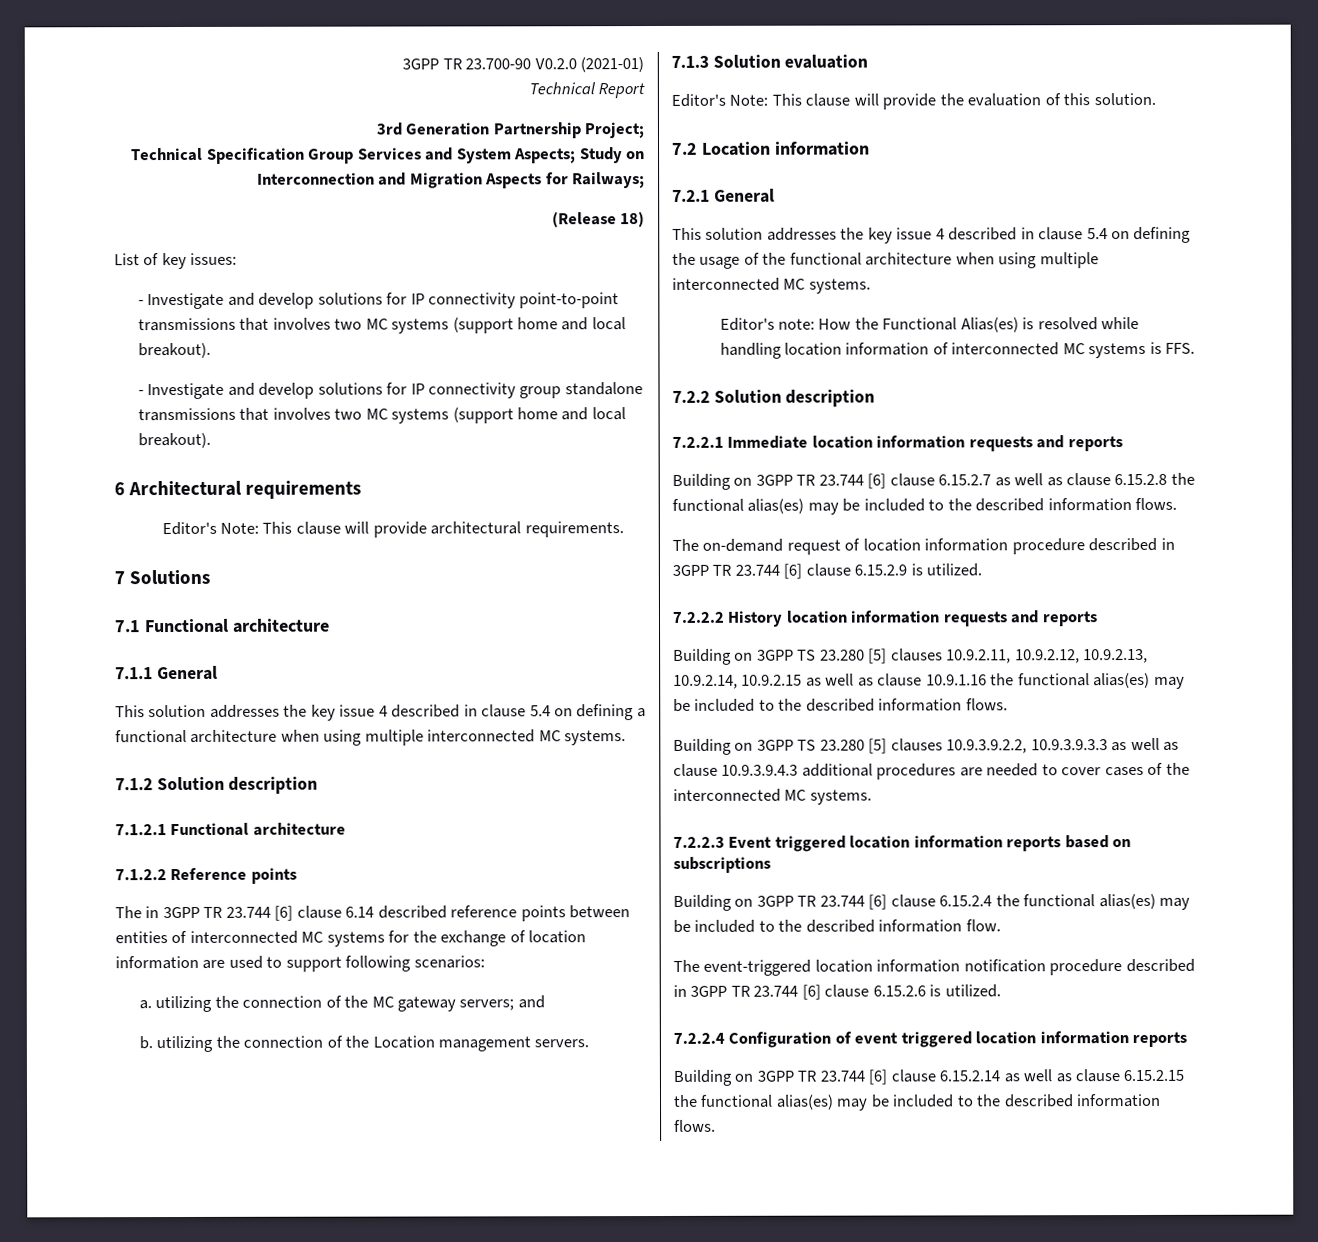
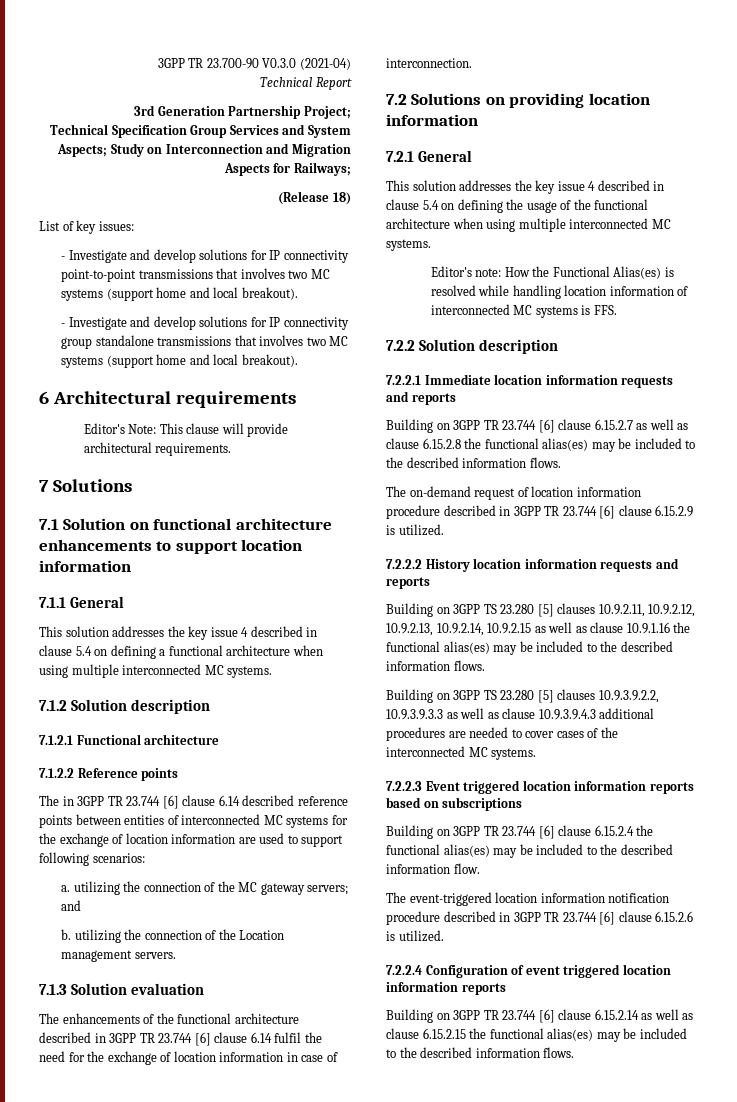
[534,57,644,73] V0.2.0 (2021-01) -> [262,58,351,70] V0.3.0 (2021-04)
[143,618,330,634] Functional architecture -> [63,518,332,530] [39,539,303,554] [39,560,131,572] Solution on functional architecture enhancements to support location information
[671,92,1156,110] [671,141,771,156] Editor's Note: This clause will provide the evaluation of this solution. // 7.2 Location -> [39,1013,299,1024] [39,1032,322,1046] [39,1051,338,1065] [386,58,472,68] [386,93,650,108] The enhancements of the functional architecture described in 3GPP TR 23.744 [6] clause 6.14 fulfil the need for the exchange of location information in case of interconnection. // 7.2 Solutions on providing location

